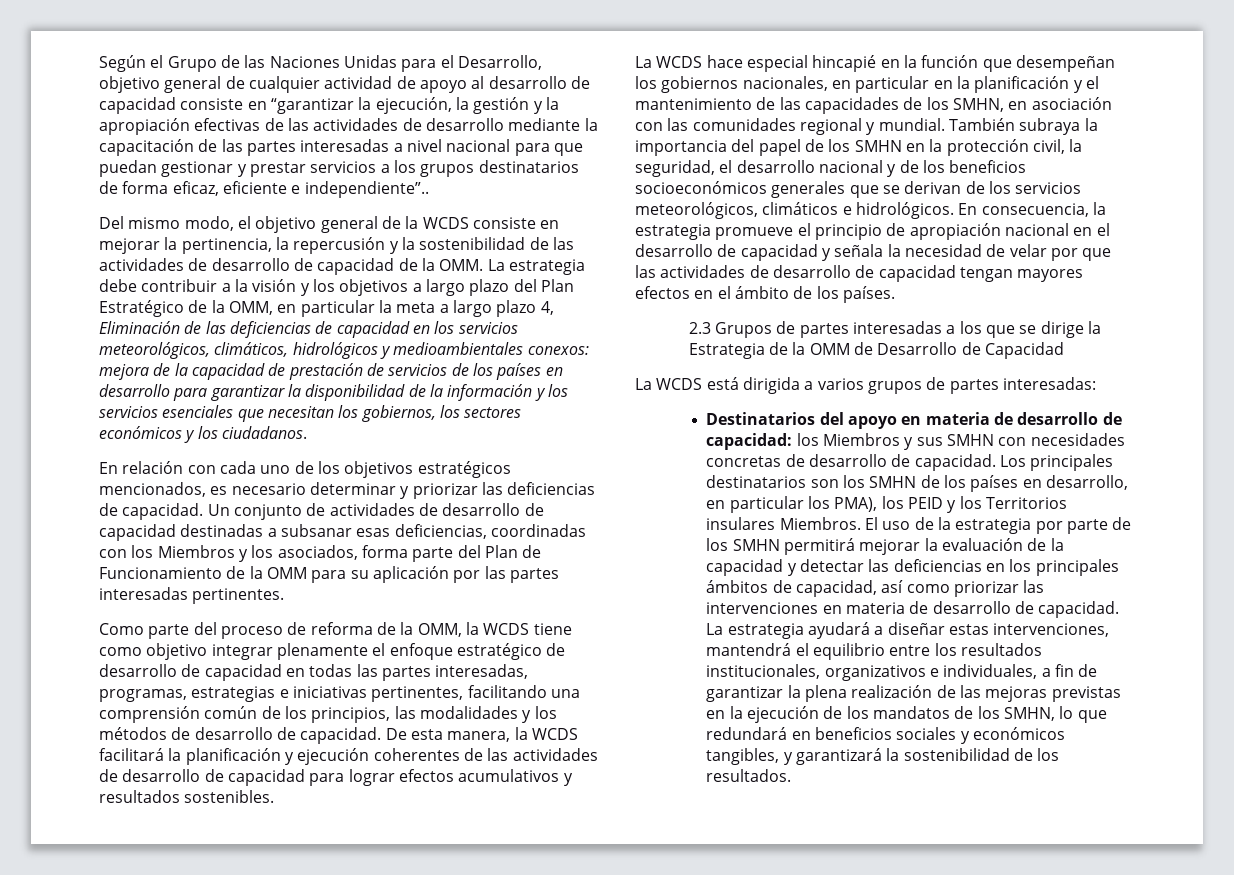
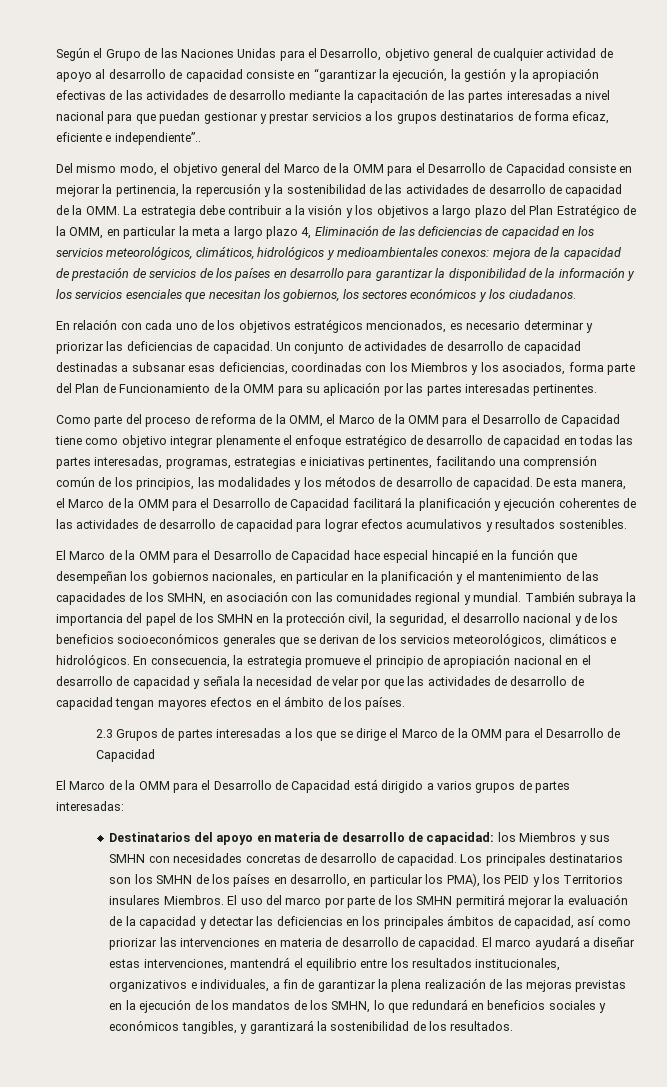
[381,216,469,229] de la WCDS -> [264,163,565,176] del Marco de la OMM para el Desarrollo de Capacidad
[465,622,530,635] la WCDS -> [326,414,620,427] el Marco de la OMM para el Desarrollo de Capacidad
[514,727,578,740] la WCDS -> [56,498,350,511] el Marco de la OMM para el Desarrollo de Capacidad
[635,56,703,68] La WCDS -> [56,550,351,563] El Marco de la OMM para el Desarrollo de Capacidad
[1087,321,1101,334] [688,342,873,359] la Estrategia de la OMM de -> [389,728,543,741] el Marco de la OMM para el
[635,377,800,394] La WCDS está dirigida -> [56,779,424,793] El Marco de la OMM para el Desarrollo de Capacidad está dirigido
[914,517,1032,534] de la estrategia -> [265,895,322,905] del marco
[706,623,804,639] La estrategia -> [481,937,532,947] El marco

